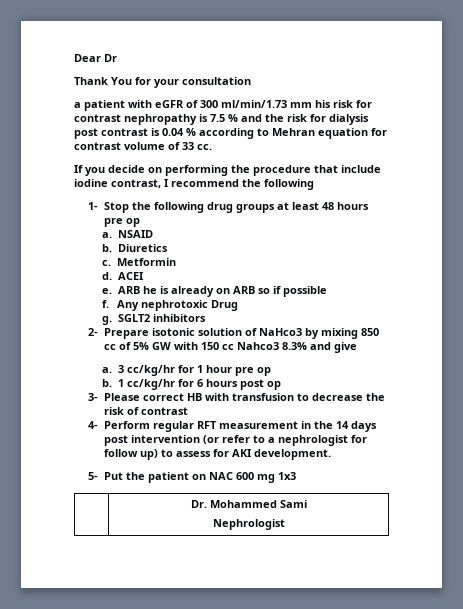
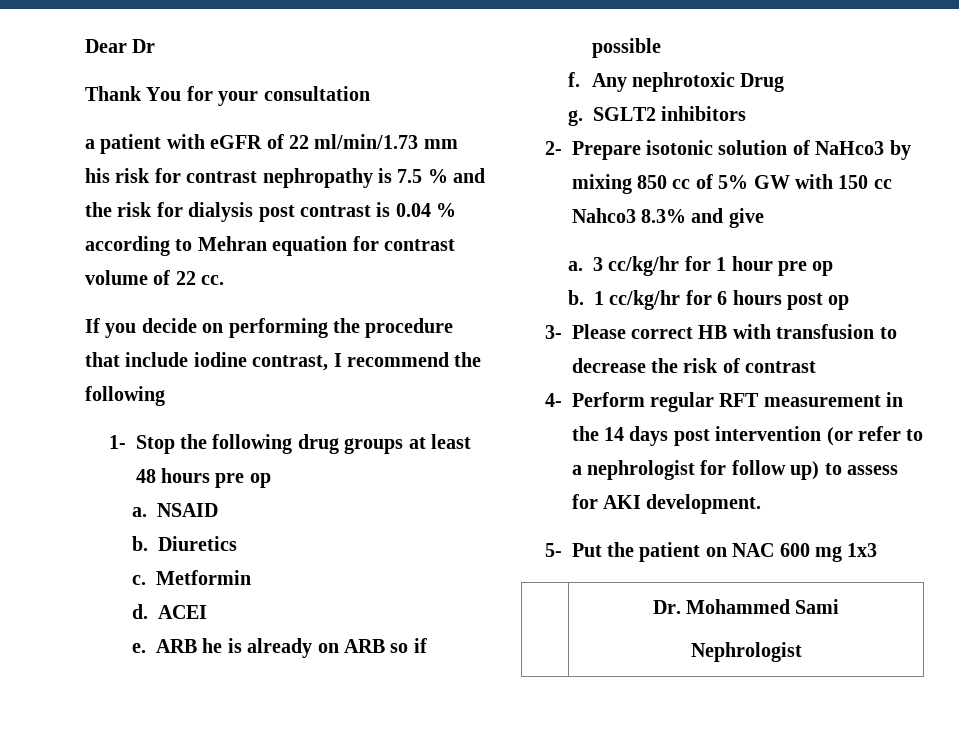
[200,100,218,108] 300 -> [289,135,309,149] 22
[182,142,194,150] 33 -> [175,271,196,285] 22

